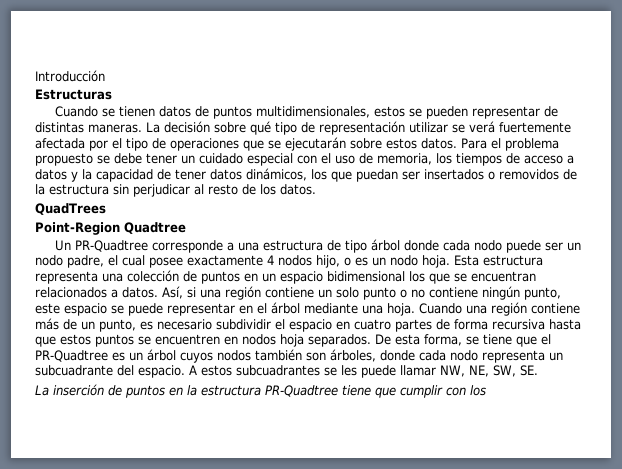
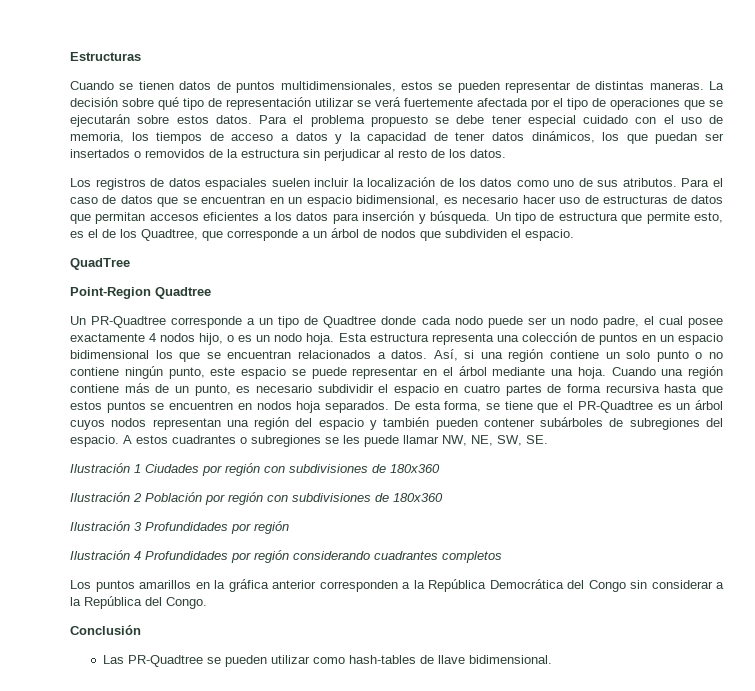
[35,70,105,82] Introducción // -> (70, 56) none
[181,153,293,166] un cuidado especial -> [527,115,628,127] especial cuidado
[35,203,106,215] QuadTrees -> [70,177,723,190] [70,195,724,207] [70,211,724,224] [70,228,574,241] [70,258,130,270] Los registros de datos espaciales suelen incluir la localización de los datos como uno de sus atributos. Para el caso de datos que se encuentran en un espacio bidimensional, es necesario hacer uso de estructuras de datos que permitan accesos eficientes a los datos para inserción y búsqueda. Un tipo de estructura que permite esto, es el de los Quadtree, que corresponde a un árbol de nodos que subdividen el espacio. // QuadTree
[237,239,400,253] una estructura de tipo árbol -> [259,316,377,328] un tipo de Quadtree
[255,349,563,363] [35,365,113,376] también son árboles, donde cada nodo representa un subcuadrante -> [152,417,700,430] representan una región del espacio y también pueden contener subárboles de subregiones
[236,365,320,376] subcuadrantes -> [172,435,321,447] cuadrantes o subregiones
[35,384,486,398] La inserción de puntos en la estructura PR-Quadtree tiene que cumplir con los -> [70,463,440,476] [70,492,443,505] [70,521,289,534] [70,550,502,563] [70,579,724,592] [70,596,207,609] [70,625,141,635] [102,655,552,667] Ilustración 1 Ciudades por región con subdivisiones de 180x360 // Ilustración 2 Población por región con subdivisiones de 180x360 // Ilustración 3 Profundidades por región // Ilustración 4 Profundidades por región considerando cuadrantes completos // Los puntos amarillos en la gráfica anterior corresponden a la República Democrática del Congo sin considerar a la República del Congo. // Conclusión // Las PR-Quadtree se pueden utilizar como hash-tables de llave bidimensional.

